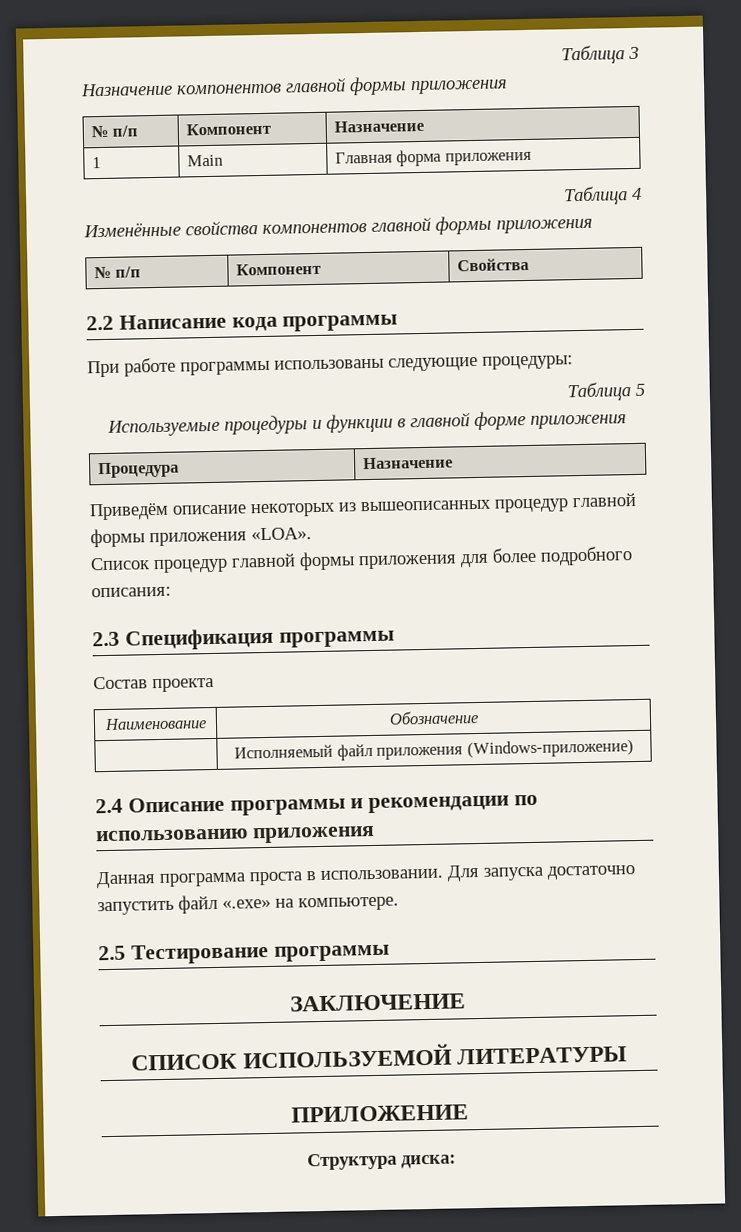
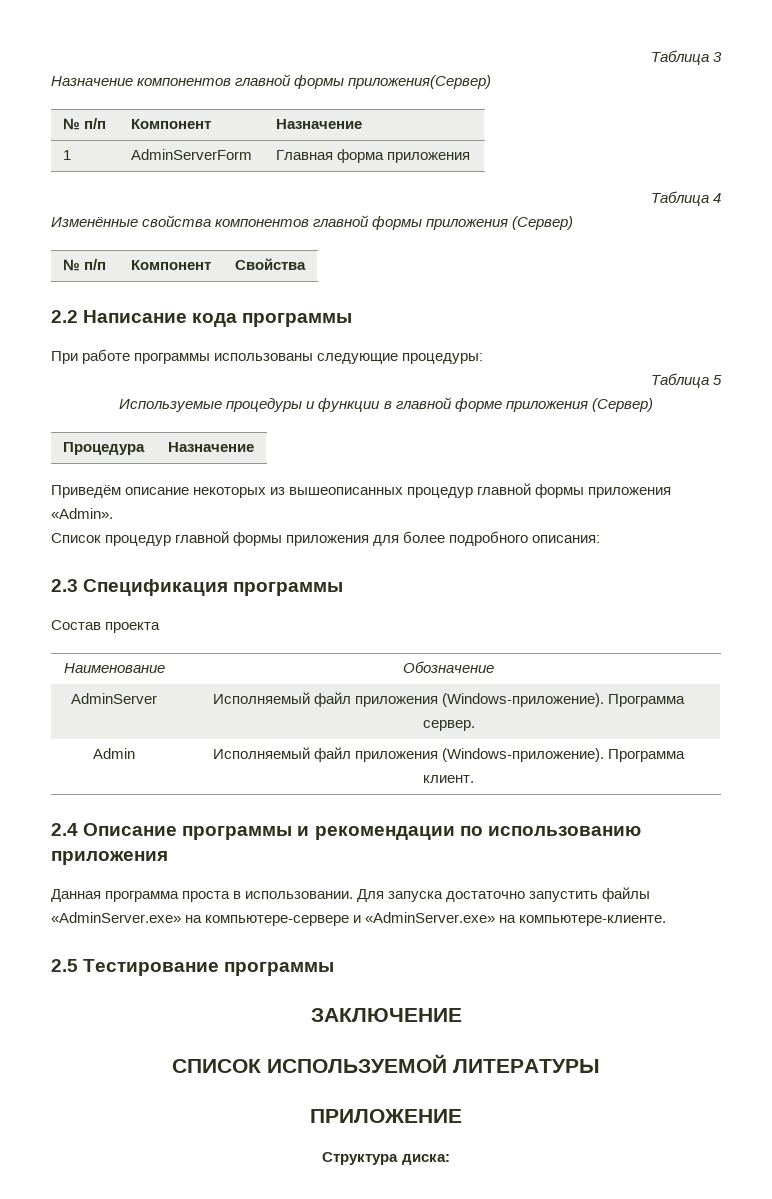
[410,79,508,95] приложения -> [348,75,492,89] приложения(Сервер)
[186,154,223,167] Main -> [130,149,252,160] AdminServerForm
(593, 226) none -> [512,216,574,230] (Сервер)
(627, 421) none -> [591,398,653,412] (Сервер)
[251,527,312,541] «LOA». -> [51,508,113,519] «Admin».
[234,739,634,761] | Исполняемый файл приложения (Windows-приложение) -> [71,693,157,704] [212,692,686,707] [422,720,475,731] [93,748,135,759] [212,747,686,762] [423,775,474,783] AdminServer | Исполняемый файл приложения (Windows-приложение). Программа сервер. // Admin | Исполняемый файл приложения (Windows-приложение). Программа клиент.
[178,894,399,914] файл «.exe» на компьютере. -> [602,887,651,902] [51,912,667,926] файлы «AdminServer.exe» на компьютере-сервере и «AdminServer.exe» на компьютере-клиенте.

